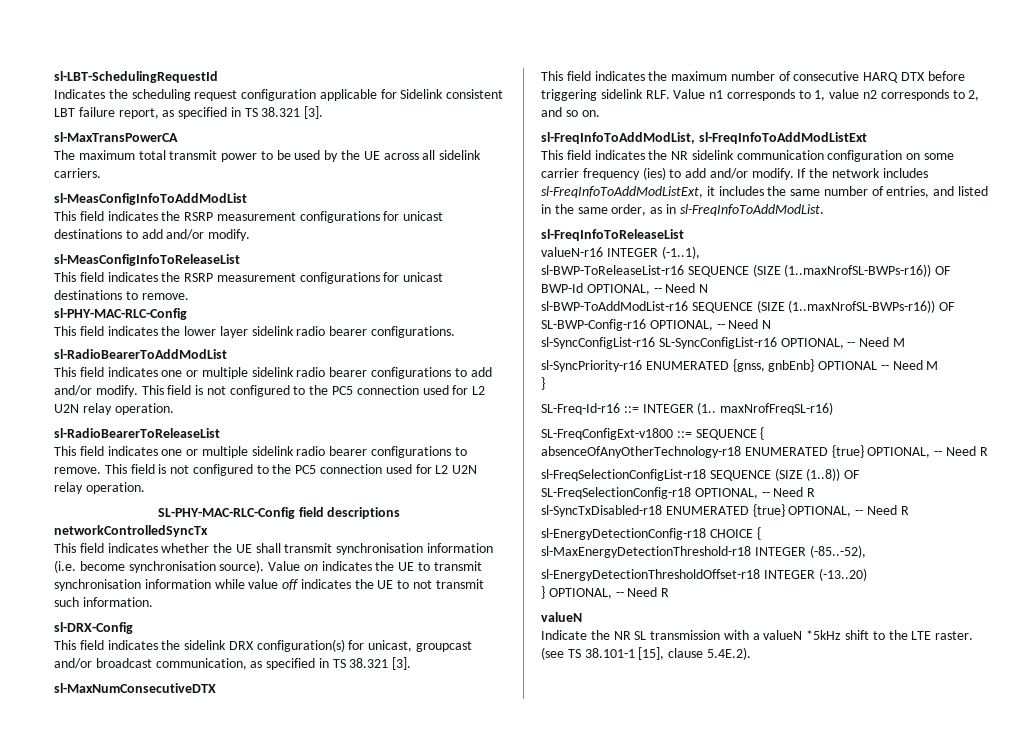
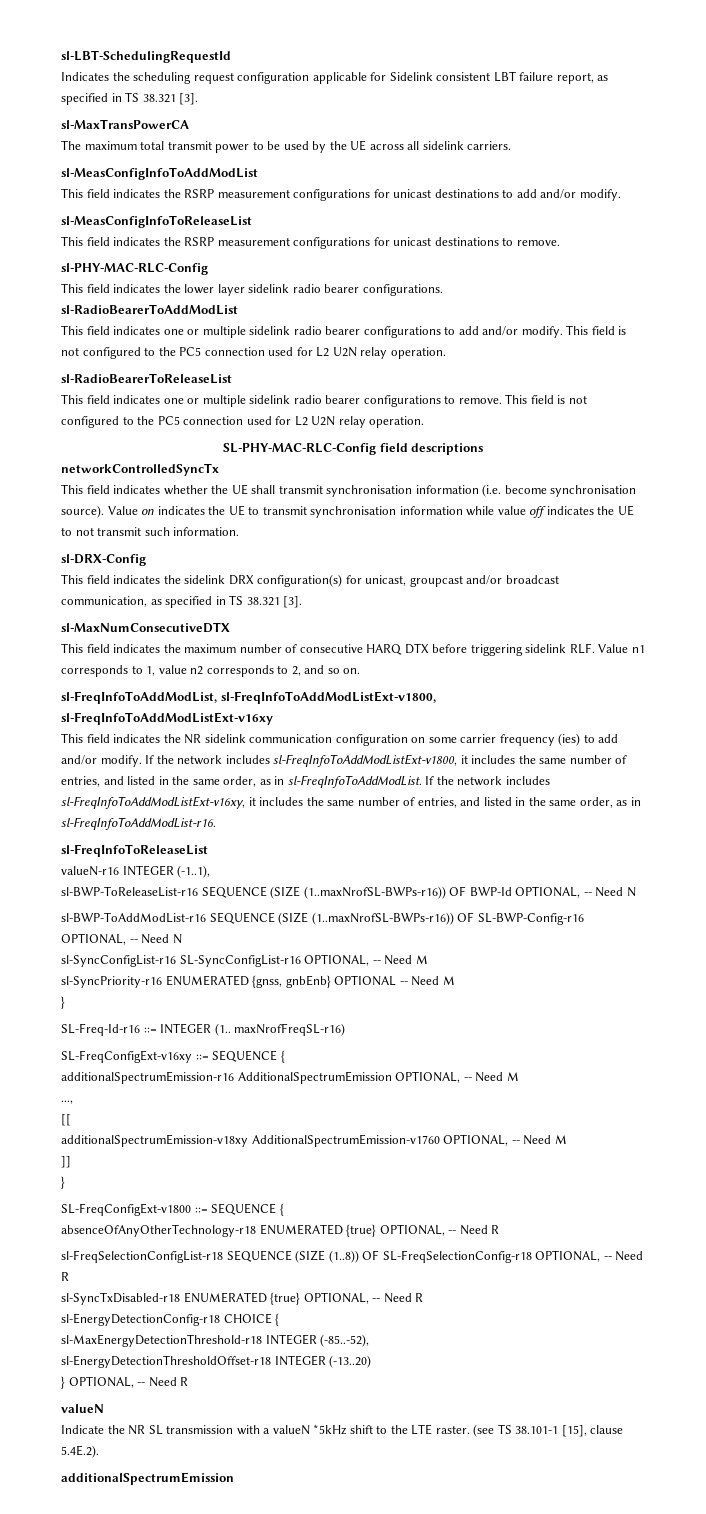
[698,132,867,144] sl-FreqInfoToAddModListExt -> [220,691,436,704] [61,712,273,725] sl-FreqInfoToAddModListExt-v1800, sl-FreqInfoToAddModListExt-v16xy
[541,186,703,198] sl-FreqInfoToAddModListExt, -> [273,754,458,767] sl-FreqInfoToAddModListExt-v1800,
(824, 210) none -> [425,776,550,786] [61,796,641,809] [61,817,216,830] If the network includes sl-FreqInfoToAddModListExt-v16xy, it includes the same number of entries, and listed in the same order, as in sl-FreqInfoToAddModList-r16.
(834, 408) none -> [61,1050,285,1063] [61,1071,519,1084] [61,1100,73,1104] [61,1114,71,1126] [61,1134,567,1147] [61,1156,71,1168] [61,1176,65,1189] // SL-FreqConfigExt-v16xy ::= SEQUENCE { // additionalSpectrumEmission-r16 AdditionalSpectrumEmission OPTIONAL, -- Need M // ..., // [[ // additionalSpectrumEmission-v18xy AdditionalSpectrumEmission-v1760 OPTIONAL, -- Need M // ]] // }
(751, 653) none -> [61,1472,234,1485] // additionalSpectrumEmission

